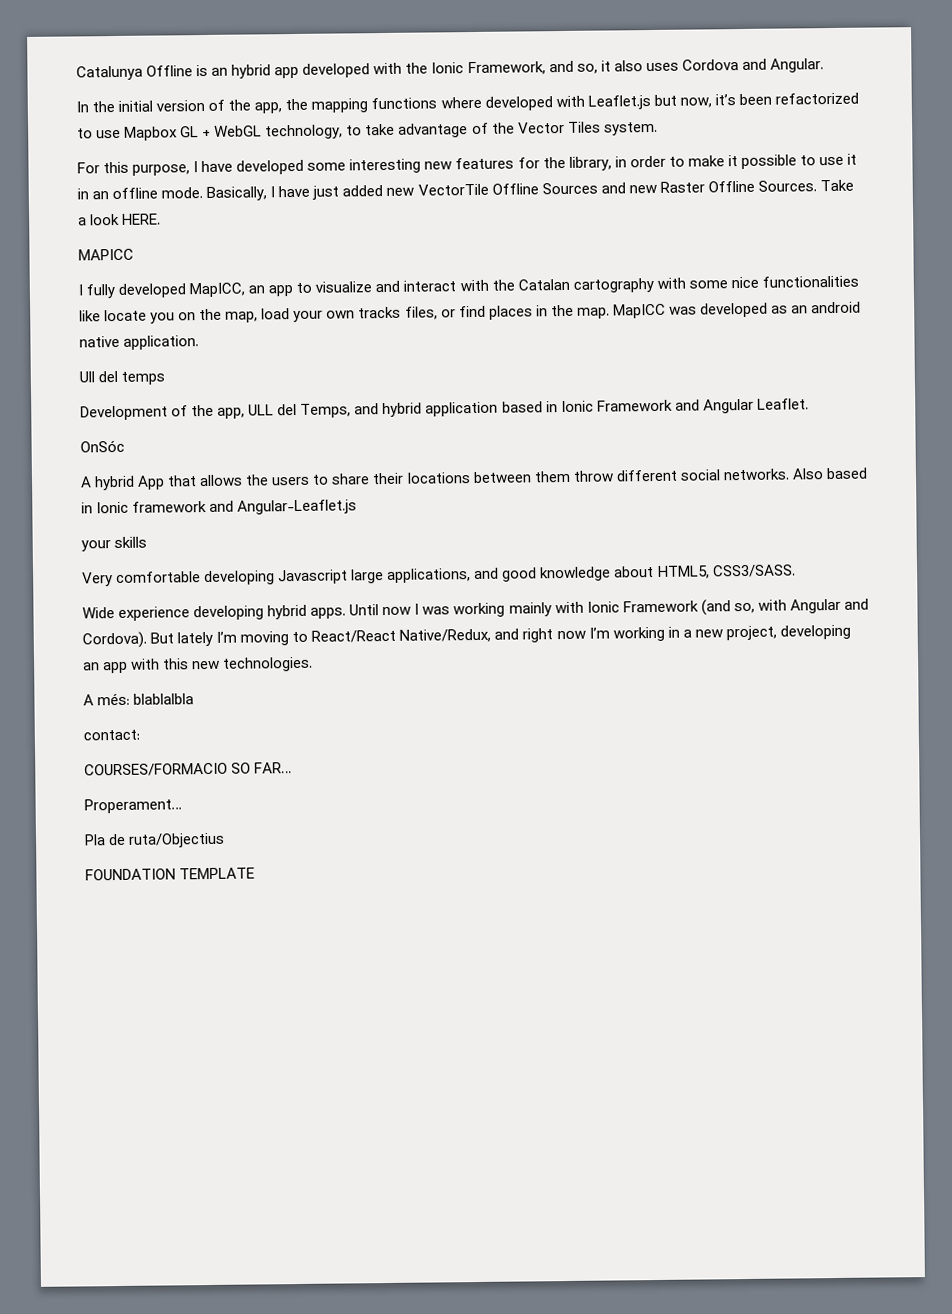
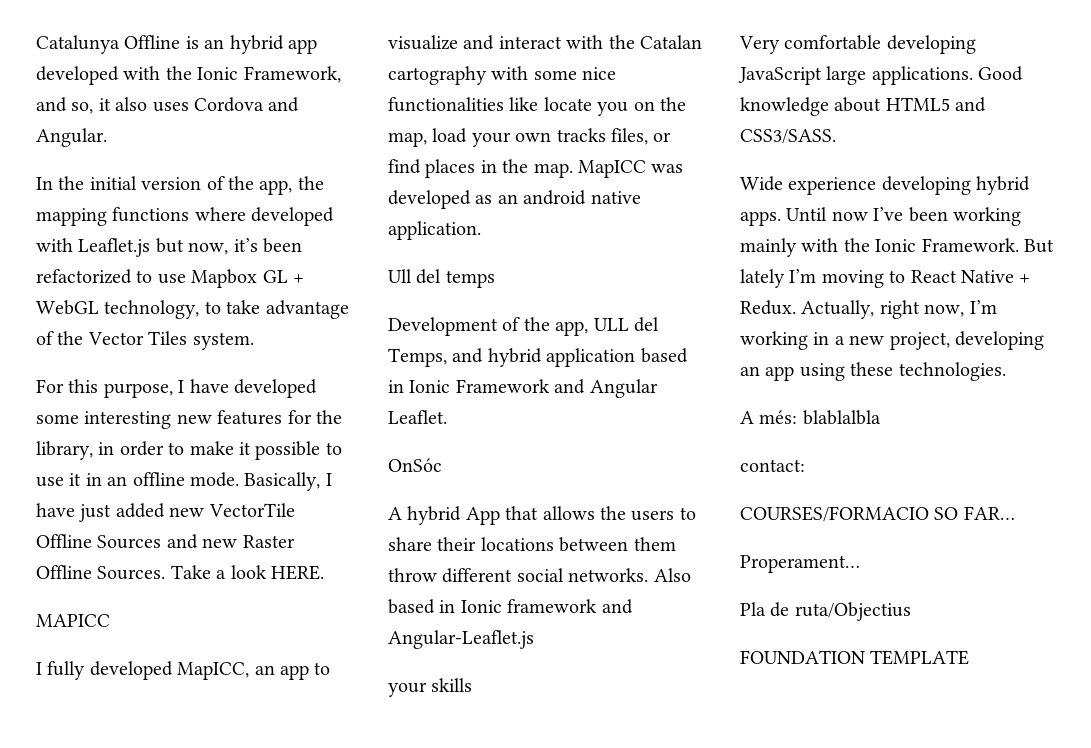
[278,565,710,585] Javascript large applications, and good knowledge about HTML5, -> [738,66,1024,85] [740,97,987,116] JavaScript large applications. Good knowledge about HTML5 and
[414,603,451,615] I was -> [873,207,948,222] I’ve been
[586,598,869,616] [82,631,147,649] Ionic Framework (and so, with Angular and Cordova). -> [843,238,1019,252] the Ionic Framework.
[311,628,586,643] React/React Native/Redux, and right now -> [910,270,1031,283] [740,300,965,319] React Native + Redux. Actually, right now,
[130,658,221,670] with this new -> [799,362,894,381] using these

